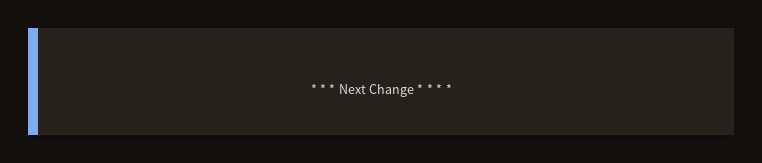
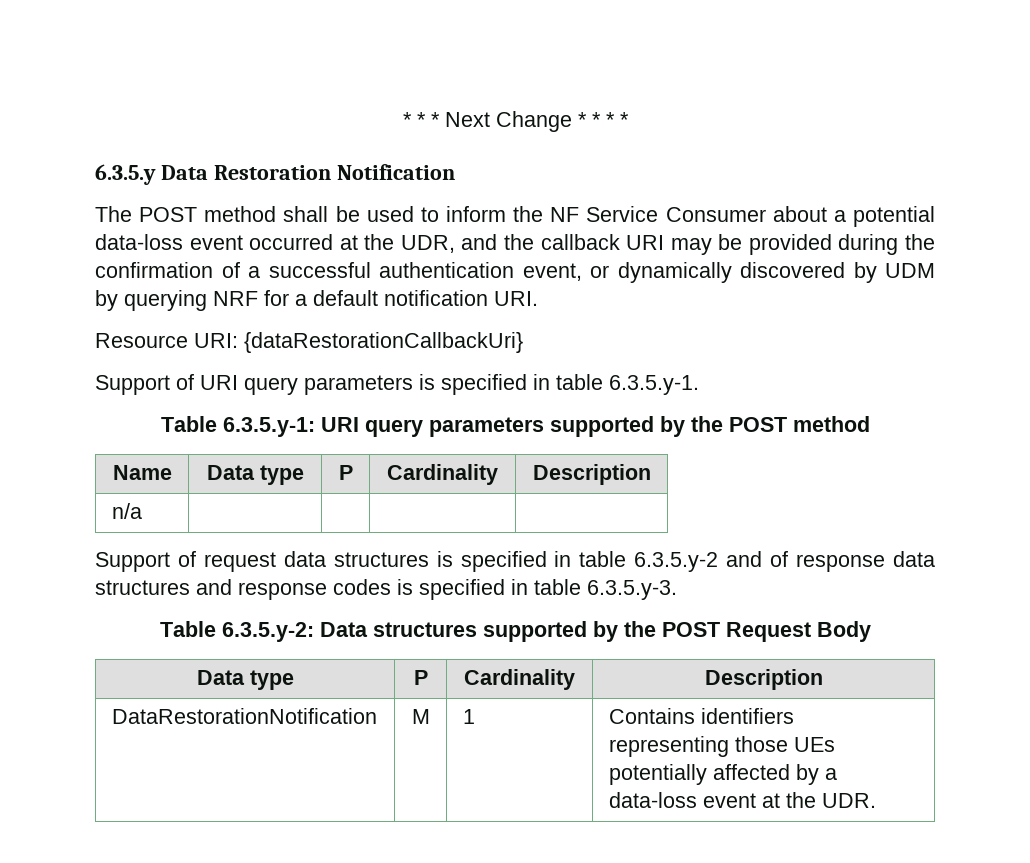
(452, 89) none -> [95,164,455,185] [95,206,935,227] [95,234,935,255] [95,262,935,283] [95,290,538,311] [95,332,523,353] [95,374,699,395] [160,416,870,437] [112,465,172,480] [206,465,304,485] [338,465,353,480] [387,464,498,485] [532,464,651,485] [111,503,142,519] [95,551,935,572] [95,579,677,600] [159,621,871,642] [196,670,294,690] [413,670,428,685] [464,669,575,690] [704,669,823,690] [111,708,377,724] [411,709,430,724] [462,709,475,724] [608,708,794,724] [608,736,835,757] [608,764,837,785] [608,792,876,808] // 6.3.5.y Data Restoration Notification // The POST method shall be used to inform the NF Service Consumer about a potential data-loss event occurred at the UDR, and the callback URI may be provided during the confirmation of a successful authentication event, or dynamically discovered by UDM by querying NRF for a default notification URI. // Resource URI: {dataRestorationCallbackUri} // Support of URI query parameters is specified in table 6.3.5.y-1. // Table 6.3.5.y-1: URI query parameters supported by the POST method // Name | Data type | P | Cardinality | Description // n/a | | | | // Support of request data structures is specified in table 6.3.5.y-2 and of response data structures and response codes is specified in table 6.3.5.y-3. // Table 6.3.5.y-2: Data structures supported by the POST Request Body // Data type | P | Cardinality | Description // DataRestorationNotification | M | 1 | Contains identifiers representing those UEs potentially affected by a data-loss event at the UDR.

